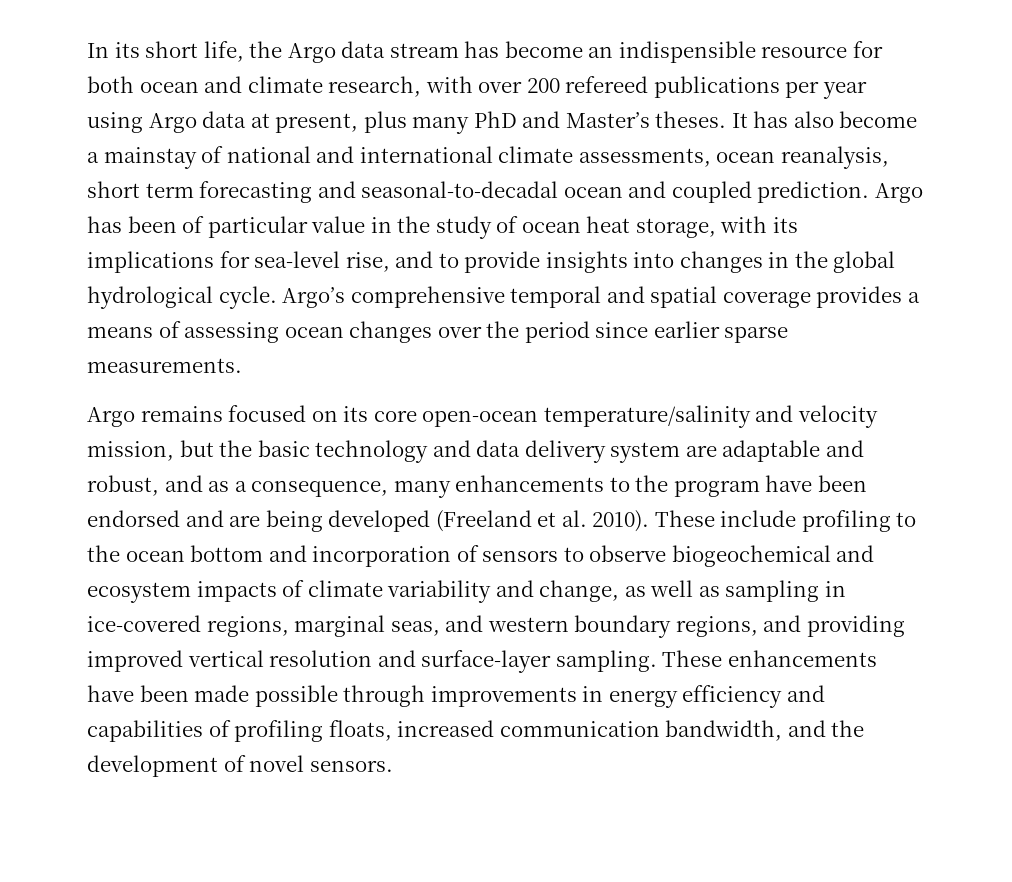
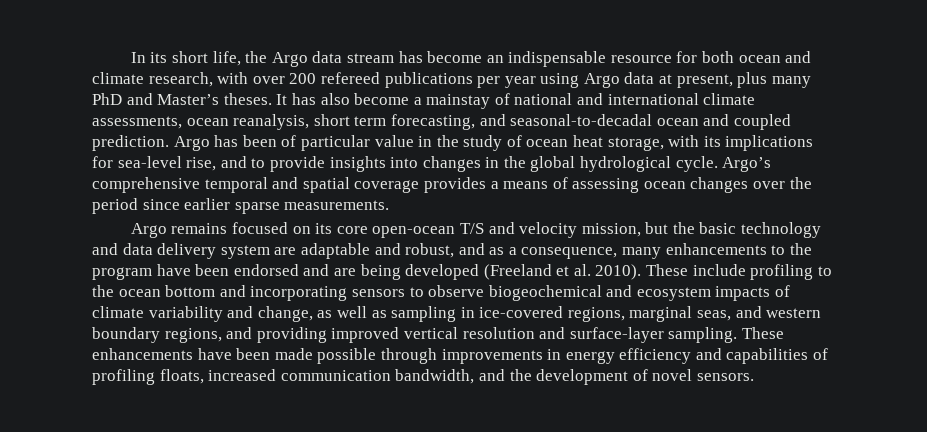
[618,41,756,63] indispensible -> [508,51,607,67] indispensable
[199,181,313,203] forecasting -> [390,114,475,130] forecasting,
[543,405,751,428] temperature/salinity -> [459,223,484,234] T/S
[312,545,479,567] incorporation of -> [250,286,348,301] incorporating

